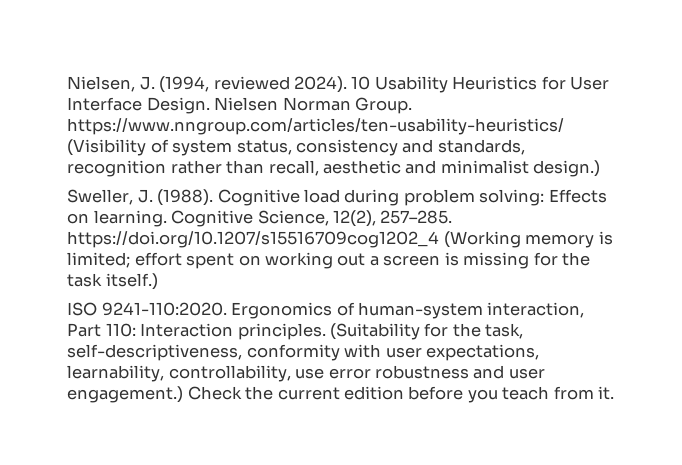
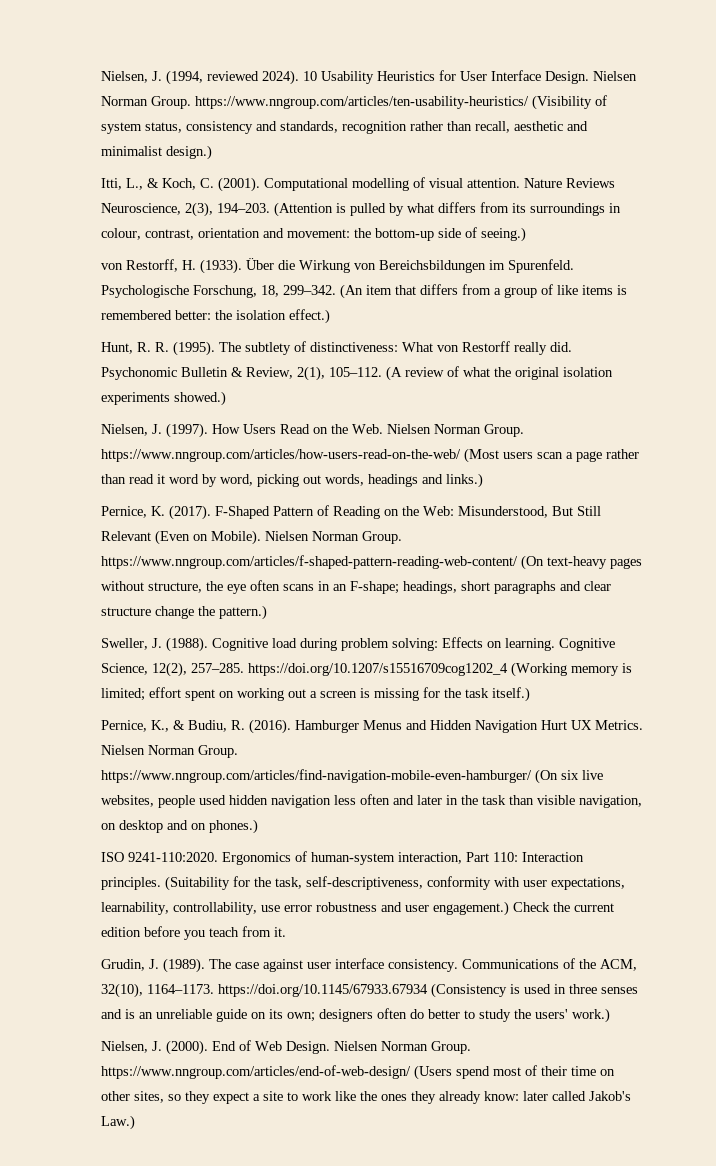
(601, 168) none -> [100,177,615,192] [100,202,621,217] [100,227,526,242] [100,258,574,274] [100,284,627,299] [100,309,330,324] [100,341,572,356] [100,366,613,381] [100,391,226,406] [100,423,524,438] [100,448,639,463] [100,473,483,488] [100,505,601,520] [100,530,402,545] [100,555,642,570] [100,580,611,594] [100,605,267,620] // Itti, L., & Koch, C. (2001). Computational modelling of visual attention. Nature Reviews Neuroscience, 2(3), 194–203. (Attention is pulled by what differs from its surroundings in colour, contrast, orientation and movement: the bottom-up side of seeing.) // von Restorff, H. (1933). Über die Wirkung von Bereichsbildungen im Spurenfeld. Psychologische Forschung, 18, 299–342. (An item that differs from a group of like items is remembered better: the isolation effect.) // Hunt, R. R. (1995). The subtlety of distinctiveness: What von Restorff really did. Psychonomic Bulletin & Review, 2(1), 105–112. (A review of what the original isolation experiments showed.) // Nielsen, J. (1997). How Users Read on the Web. Nielsen Norman Group. https://www.nngroup.com/articles/how-users-read-on-the-web/ (Most users scan a page rather than read it word by word, picking out words, headings and links.) // Pernice, K. (2017). F-Shaped Pattern of Reading on the Web: Misunderstood, But Still Relevant (Even on Mobile). Nielsen Norman Group. https://www.nngroup.com/articles/f-shaped-pattern-reading-web-content/ (On text-heavy pages without structure, the eye often scans in an F-shape; headings, short paragraphs and clear structure change the pattern.)
(158, 281) none -> [100,719,643,734] [100,745,238,758] [100,769,603,784] [100,794,642,808] [100,819,258,834] // Pernice, K., & Budiu, R. (2016). Hamburger Menus and Hidden Navigation Hurt UX Metrics. Nielsen Norman Group. https://www.nngroup.com/articles/find-navigation-mobile-even-hamburger/ (On six live websites, people used hidden navigation less often and later in the task than visible navigation, on desktop and on phones.)
(615, 393) none -> [100,958,637,973] [100,983,638,998] [100,1008,610,1023] [100,1040,471,1055] [100,1065,615,1080] [100,1091,631,1104] [100,1115,135,1130] // Grudin, J. (1989). The case against user interface consistency. Communications of the ACM, 32(10), 1164–1173. https://doi.org/10.1145/67933.67934 (Consistency is used in three senses and is an unreliable guide on its own; designers often do better to study the users' work.) // Nielsen, J. (2000). End of Web Design. Nielsen Norman Group. https://www.nngroup.com/articles/end-of-web-design/ (Users spend most of their time on other sites, so they expect a site to work like the ones they already know: later called Jakob's Law.)

